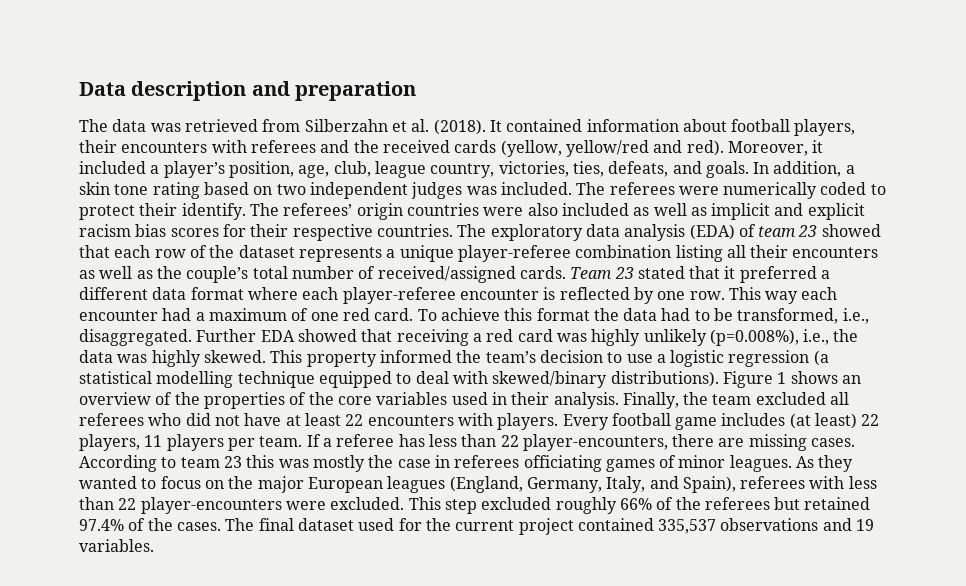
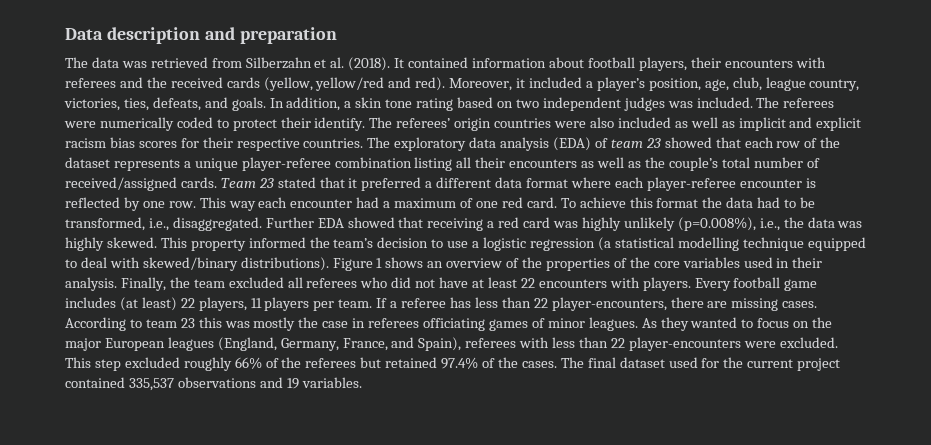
[606,476,646,493] Italy, -> [342,338,388,351] France,

